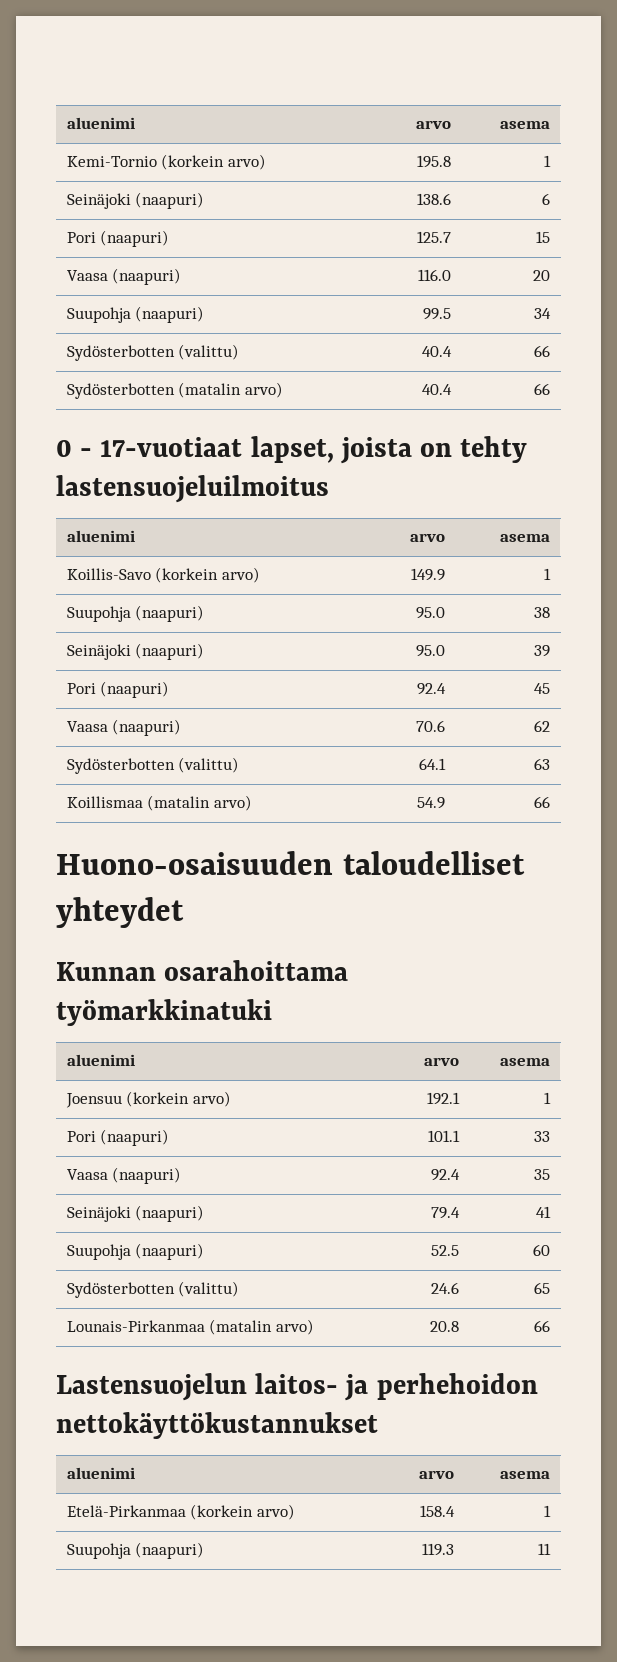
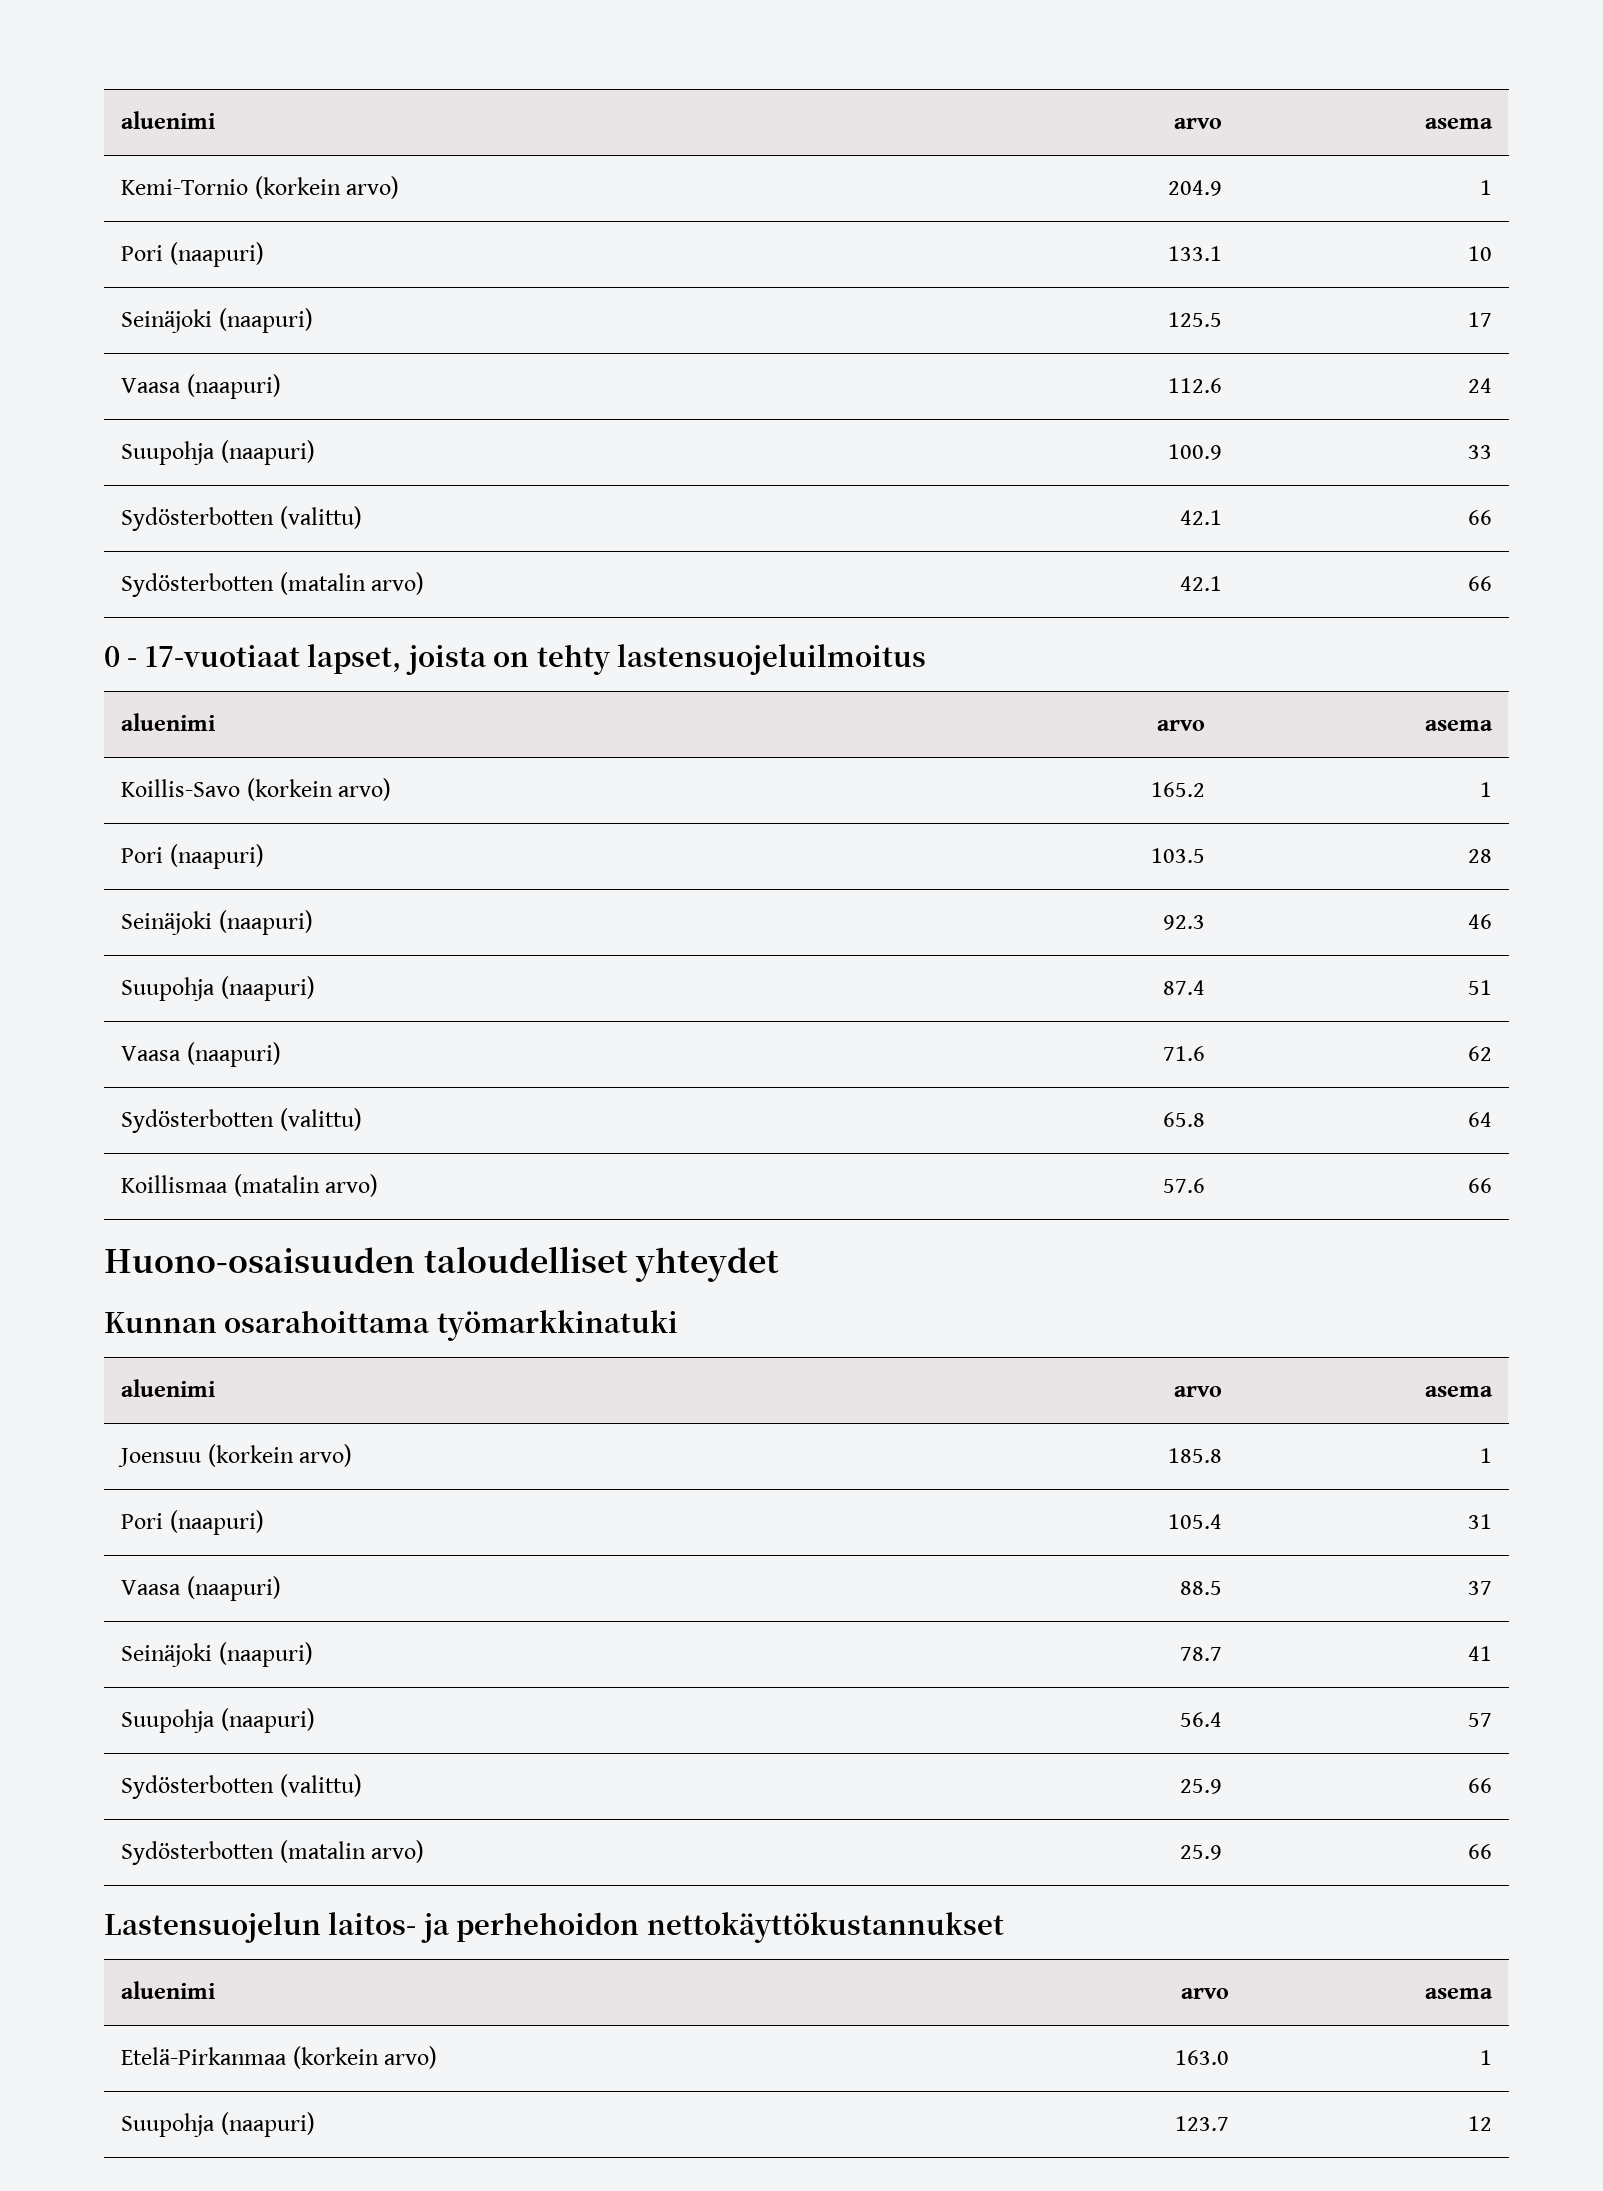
[417,155,452,168] [544,155,552,167] [66,192,205,209] [417,193,452,205] [542,193,551,205] [66,230,170,247] [417,231,452,243] [536,231,551,243] [66,268,182,285] [418,269,452,281] [533,270,551,281] [66,306,205,323] [423,308,452,320] [534,308,552,319] [66,344,240,361] [422,346,453,357] [534,345,551,357] [66,382,283,399] [422,384,453,395] 195.8 | 1 // Seinäjoki (naapuri) | 138.6 | 6 // Pori (naapuri) | 125.7 | 15 // Vaasa (naapuri) | 116.0 | 20 // Suupohja (naapuri) | 99.5 | 34 // Sydösterbotten (valittu) | 40.4 | 66 // Sydösterbotten (matalin arvo) | 40.4 -> [1167,180,1222,196] [1479,180,1492,195] [121,242,264,267] [1167,246,1222,261] [1467,246,1492,261] [121,308,313,333] [1167,312,1222,327] [1467,312,1492,327] [121,374,281,399] [1167,378,1222,393] [1467,378,1492,393] [121,440,315,465] [1167,444,1222,460] [1467,445,1492,459] [121,506,362,531] [1179,510,1222,525] [1467,510,1492,525] [121,572,425,597] [1179,576,1222,591] 204.9 | 1 // Pori (naapuri) | 133.1 | 10 // Seinäjoki (naapuri) | 125.5 | 17 // Vaasa (naapuri) | 112.6 | 24 // Suupohja (naapuri) | 100.9 | 33 // Sydösterbotten (valittu) | 42.1 | 66 // Sydösterbotten (matalin arvo) | 42.1
[411,568,446,581] [544,568,552,580] [66,605,205,622] [416,607,446,619] [534,607,551,618] [66,643,205,660] [416,645,446,657] [534,645,551,657] [66,681,170,698] [417,683,447,695] [534,683,551,694] [66,719,182,736] [416,720,446,732] 149.9 | 1 // Suupohja (naapuri) | 95.0 | 38 // Seinäjoki (naapuri) | 95.0 | 39 // Pori (naapuri) | 92.4 | 45 // Vaasa (naapuri) | 70.6 -> [1150,782,1205,797] [1479,782,1492,797] [121,844,264,869] [1150,848,1205,863] [1467,849,1492,863] [121,910,313,935] [1162,915,1205,930] [1467,914,1492,929] [121,976,315,1001] [1162,980,1205,995] [1467,980,1492,995] [121,1042,281,1067] [1162,1046,1205,1061] 165.2 | 1 // Pori (naapuri) | 103.5 | 28 // Seinäjoki (naapuri) | 92.3 | 46 // Suupohja (naapuri) | 87.4 | 51 // Vaasa (naapuri) | 71.6
[419,758,447,770] [534,758,551,770] 64.1 | 63 -> [1162,1112,1205,1127] [1467,1112,1492,1127] 65.8 | 64
[417,797,446,809] 54.9 -> [1162,1178,1205,1193] 57.6
[427,1092,461,1105] [544,1092,552,1104] [66,1129,170,1146] [428,1130,461,1142] [534,1131,551,1142] [66,1167,182,1184] [431,1169,461,1181] [534,1169,551,1180] [66,1205,205,1222] [431,1207,461,1219] 192.1 | 1 // Pori (naapuri) | 101.1 | 33 // Vaasa (naapuri) | 92.4 | 35 // Seinäjoki (naapuri) | 79.4 -> [1167,1448,1222,1463] [1479,1448,1492,1463] [121,1510,264,1535] [1167,1514,1222,1529] [1467,1514,1492,1529] [121,1576,281,1601] [1179,1581,1222,1595] [1467,1581,1492,1595] [121,1642,313,1667] [1179,1647,1222,1661] 185.8 | 1 // Pori (naapuri) | 105.4 | 31 // Vaasa (naapuri) | 88.5 | 37 // Seinäjoki (naapuri) | 78.7
[431,1245,460,1256] [533,1244,551,1256] [66,1281,240,1298] [431,1282,460,1294] [534,1282,551,1294] [66,1319,314,1335] [430,1321,460,1332] 52.5 | 60 // Sydösterbotten (valittu) | 24.6 | 65 // Lounais-Pirkanmaa (matalin arvo) | 20.8 -> [1179,1712,1222,1727] [1467,1713,1492,1727] [121,1774,362,1799] [1179,1779,1222,1794] [1467,1778,1492,1793] [121,1840,425,1865] [1179,1845,1222,1860] 56.4 | 57 // Sydösterbotten (valittu) | 25.9 | 66 // Sydösterbotten (matalin arvo) | 25.9
[420,1505,456,1517] [544,1505,552,1517] [66,1542,205,1559] [422,1543,455,1556] [538,1543,552,1555] 158.4 | 1 // Suupohja (naapuri) | 119.3 | 11 -> [1174,2050,1229,2065] [1479,2050,1492,2065] [121,2112,315,2137] [1174,2116,1229,2131] [1467,2116,1492,2131] 163.0 | 1 // Suupohja (naapuri) | 123.7 | 12

